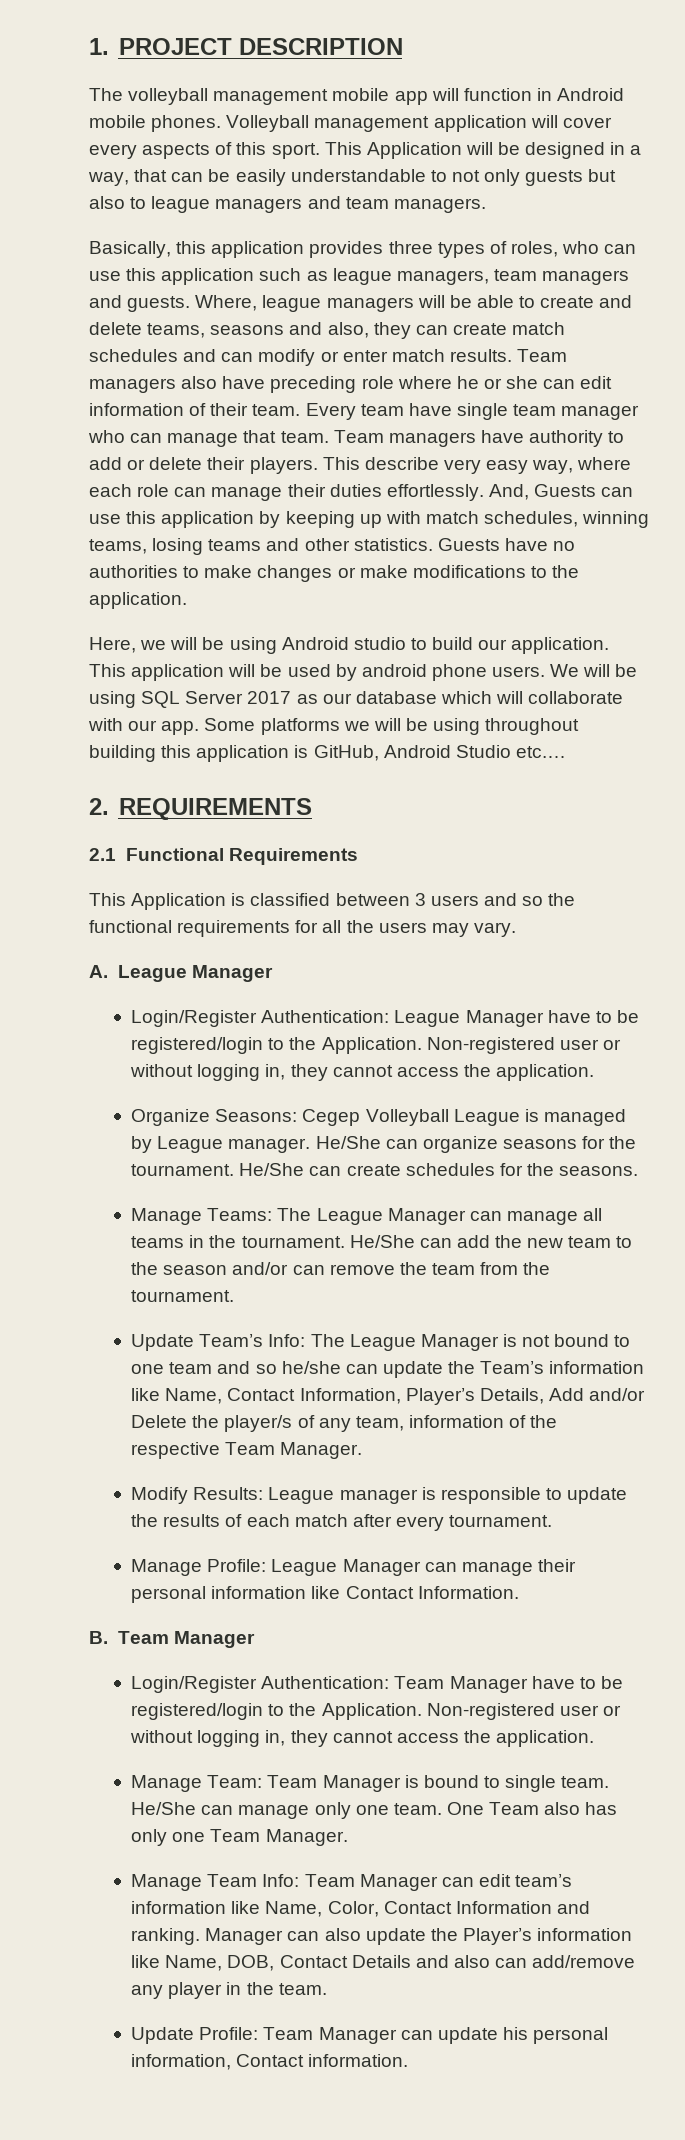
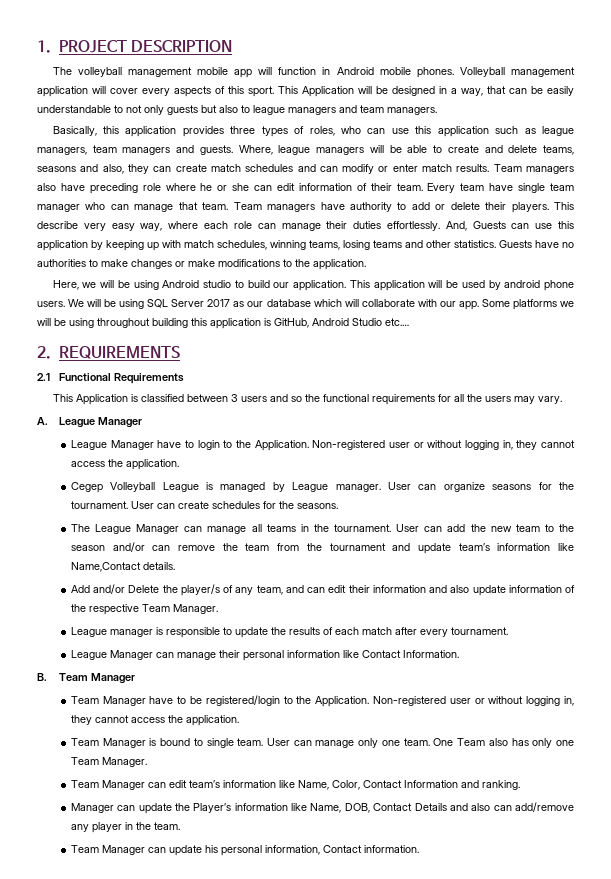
[131,1010,390,1027] Login/Register Authentication: -> (142, 422) none
[616,1010,639,1023] [131,1037,264,1054] be registered/login -> [197,440,220,450] login
[131,1109,298,1126] Organize Seasons: -> (179, 464) none
[315,1136,381,1149] He/She -> [388,482,412,490] User
[239,1163,305,1176] He/She -> [130,501,154,509] User
[131,1208,273,1225] Manage Teams: -> (338, 506) none
[349,1235,415,1248] He/She -> [396,524,420,532] User
[131,1290,235,1302] [131,1334,631,1351] [131,1361,645,1378] [131,1388,544,1405] tournament. // Update Team’s Info: The League Manager is not bound to one team and so he/she can update the Team’s information like Name, Contact Information, Player’s Details, -> [329,543,574,554] [70,562,175,572] tournament and update team’s information like Name,Contact details. //
(404, 1423) none -> [285,585,506,596] and can edit their information and also update
[131,1487,264,1504] Modify Results: -> (218, 609) none
[131,1559,267,1576] Manage Profile: -> (508, 631) none
[131,1676,390,1693] Login/Register Authentication: -> (135, 678) none
[131,1775,263,1792] Manage Team: -> (239, 720) none
[131,1802,197,1815] He/She -> [266,738,290,746] User
[131,1874,300,1891] Manage Team Info: -> (147, 762) none
[205,1928,361,1945] Manager can also -> [70,803,136,813] // Manager can
[131,2027,259,2044] Update Profile: -> (180, 826) none

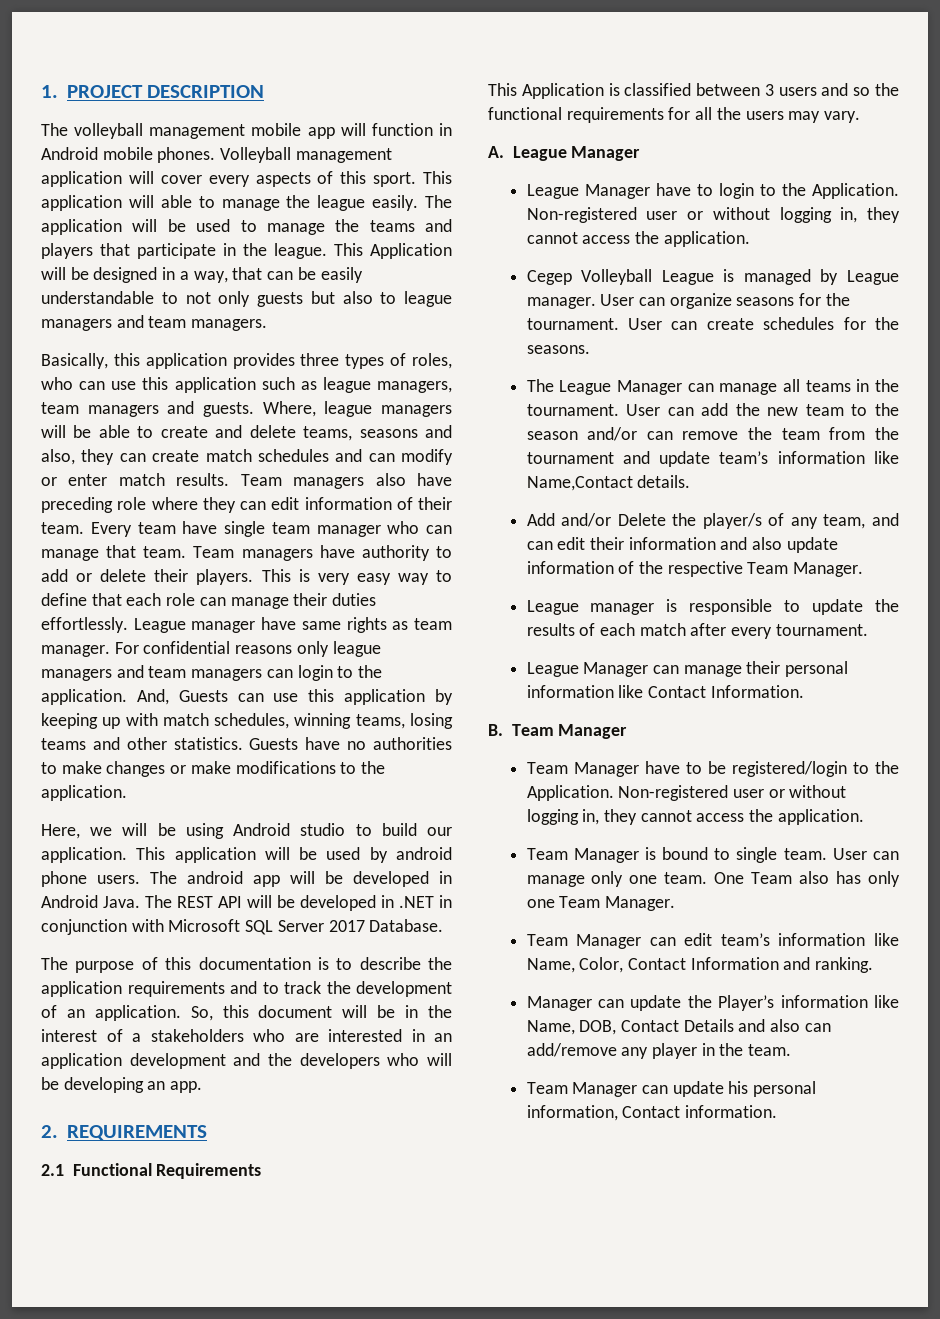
(298, 90) none -> [41,195,452,211] [41,219,452,235] [41,243,363,259] application will able to manage the league easily. The application will be used to manage the teams and players that participate in the league. This
[200,183,250,191] he or she -> [202,497,236,513] they
[37,221,78,229] describe -> [298,569,310,582] is
[140,221,199,231] way, where -> [397,570,453,585] [41,593,122,606] way to define that
(440, 226) none -> [133,617,453,633] [41,641,381,657] [41,665,383,681] [41,689,127,705] League manager have same rights as team manager. For confidential reasons only league managers and team managers can login to the application.
[68,299,574,310] [37,318,409,329] We will be using SQL Server 2017 as our database which will collaborate with our app. Some platforms we will be using throughout building this application is GitHub, Android Studio etc.… -> [150,871,452,887] [41,895,452,911] [41,919,444,935] [41,957,452,973] [41,981,452,997] [41,1005,453,1021] [41,1029,452,1042] [41,1053,452,1069] [41,1077,203,1093] The android app will be developed in Android Java. The REST API will be developed in .NET in conjunction with Microsoft SQL Server 2017 Database. // The purpose of this documentation is to describe the application requirements and to track the development of an application. So, this document will be in the interest of a stakeholders who are interested in an application development and the developers who will be developing an app.

